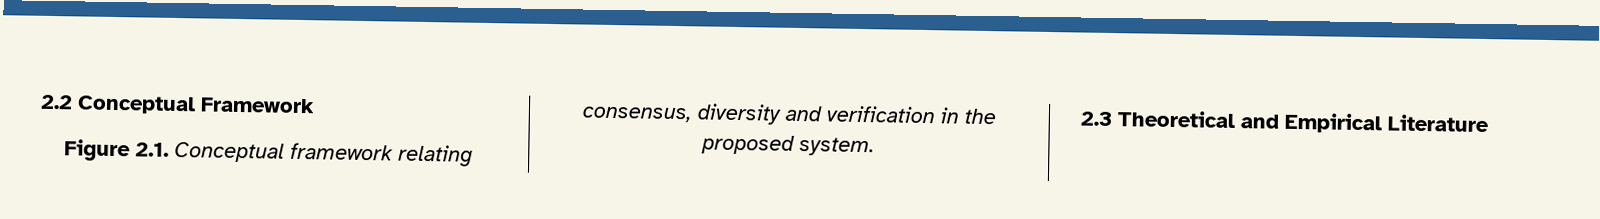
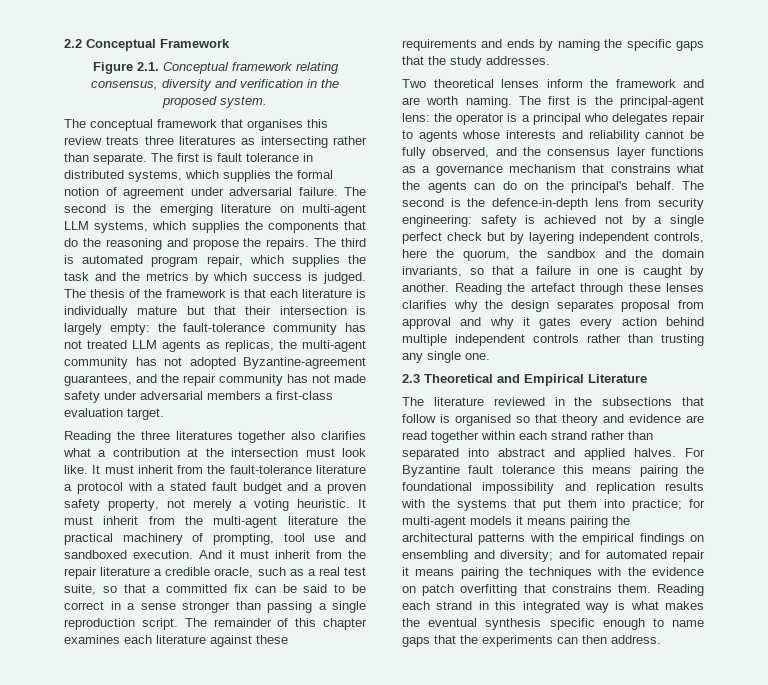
(875, 146) none -> [64,119,328,131] [64,136,367,148] [64,153,313,165] [64,170,333,182] [64,187,366,199] [64,204,366,216] [64,221,366,233] [64,238,366,250] [64,255,366,267] [64,272,366,284] [64,289,366,298] [64,306,366,318] [64,323,366,335] [64,340,366,352] [64,357,366,369] [64,374,366,386] [64,391,333,403] [64,408,164,420] [64,431,366,443] [63,448,366,457] [64,465,366,474] [64,482,366,494] [64,499,366,511] [64,516,366,528] [64,533,366,545] [64,550,366,559] [64,567,366,579] [64,584,367,595] [64,601,366,613] [64,618,367,630] [64,635,288,647] [402,39,704,51] [402,56,550,68] [402,79,704,88] [402,96,704,108] [402,113,705,125] [402,130,704,142] [402,147,704,159] [402,164,704,176] [402,181,704,193] [402,198,704,210] [402,215,704,227] [402,232,704,244] [402,249,704,261] [402,266,704,278] [402,283,704,295] [402,300,704,312] [402,317,704,329] [402,334,704,346] [402,351,490,363] // The conceptual framework that organises this review treats three literatures as intersecting rather than separate. The first is fault tolerance in distributed systems, which supplies the formal notion of agreement under adversarial failure. The second is the emerging literature on multi-agent LLM systems, which supplies the components that do the reasoning and propose the repairs. The third is automated program repair, which supplies the task and the metrics by which success is judged. The thesis of the framework is that each literature is individually mature but that their intersection is largely empty: the fault-tolerance community has not treated LLM agents as replicas, the multi-agent community has not adopted Byzantine-agreement guarantees, and the repair community has not made safety under adversarial members a first-class evaluation target. // Reading the three literatures together also clarifies what a contribution at the intersection must look like. It must inherit from the fault-tolerance literature a protocol with a stated fault budget and a proven safety property, not merely a voting heuristic. It must inherit from the multi-agent literature the practical machinery of prompting, tool use and sandboxed execution. And it must inherit from the repair literature a credible oracle, such as a real test suite, so that a committed fix can be said to be correct in a sense stronger than passing a single reproduction script. The remainder of this chapter examines each literature against these requirements and ends by naming the specific gaps that the study addresses. // Two theoretical lenses inform the framework and are worth naming. The first is the principal-agent lens: the operator is a principal who delegates repair to agents whose interests and reliability cannot be fully observed, and the consensus layer functions as a governance mechanism that constrains what the agents can do on the principal's behalf. The second is the defence-in-depth lens from security engineering: safety is achieved not by a single perfect check but by layering independent controls, here the quorum, the sandbox and the domain invariants, so that a failure in one is caught by another. Reading the artefact through these lenses clarifies why the design separates proposal from approval and why it gates every action behind multiple independent controls rather than trusting any single one.
(1489, 123) none -> [402,397,704,406] [402,414,704,426] [402,431,653,443] [402,448,705,460] [402,465,704,477] [402,482,704,494] [401,499,705,511] [402,516,630,528] [402,533,704,545] [402,550,705,562] [402,567,704,579] [402,584,704,596] [402,601,704,613] [402,618,704,630] [402,635,661,647] // The literature reviewed in the subsections that follow is organised so that theory and evidence are read together within each strand rather than separated into abstract and applied halves. For Byzantine fault tolerance this means pairing the foundational impossibility and replication results with the systems that put them into practice; for multi-agent models it means pairing the architectural patterns with the empirical findings on ensembling and diversity; and for automated repair it means pairing the techniques with the evidence on patch overfitting that constrains them. Reading each strand in this integrated way is what makes the eventual synthesis specific enough to name gaps that the experiments can then address.

